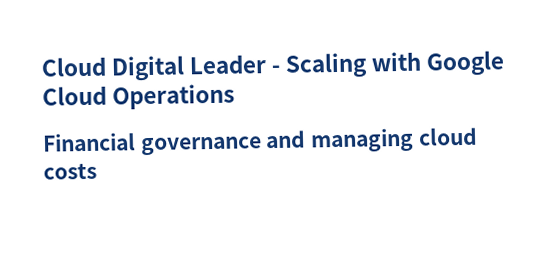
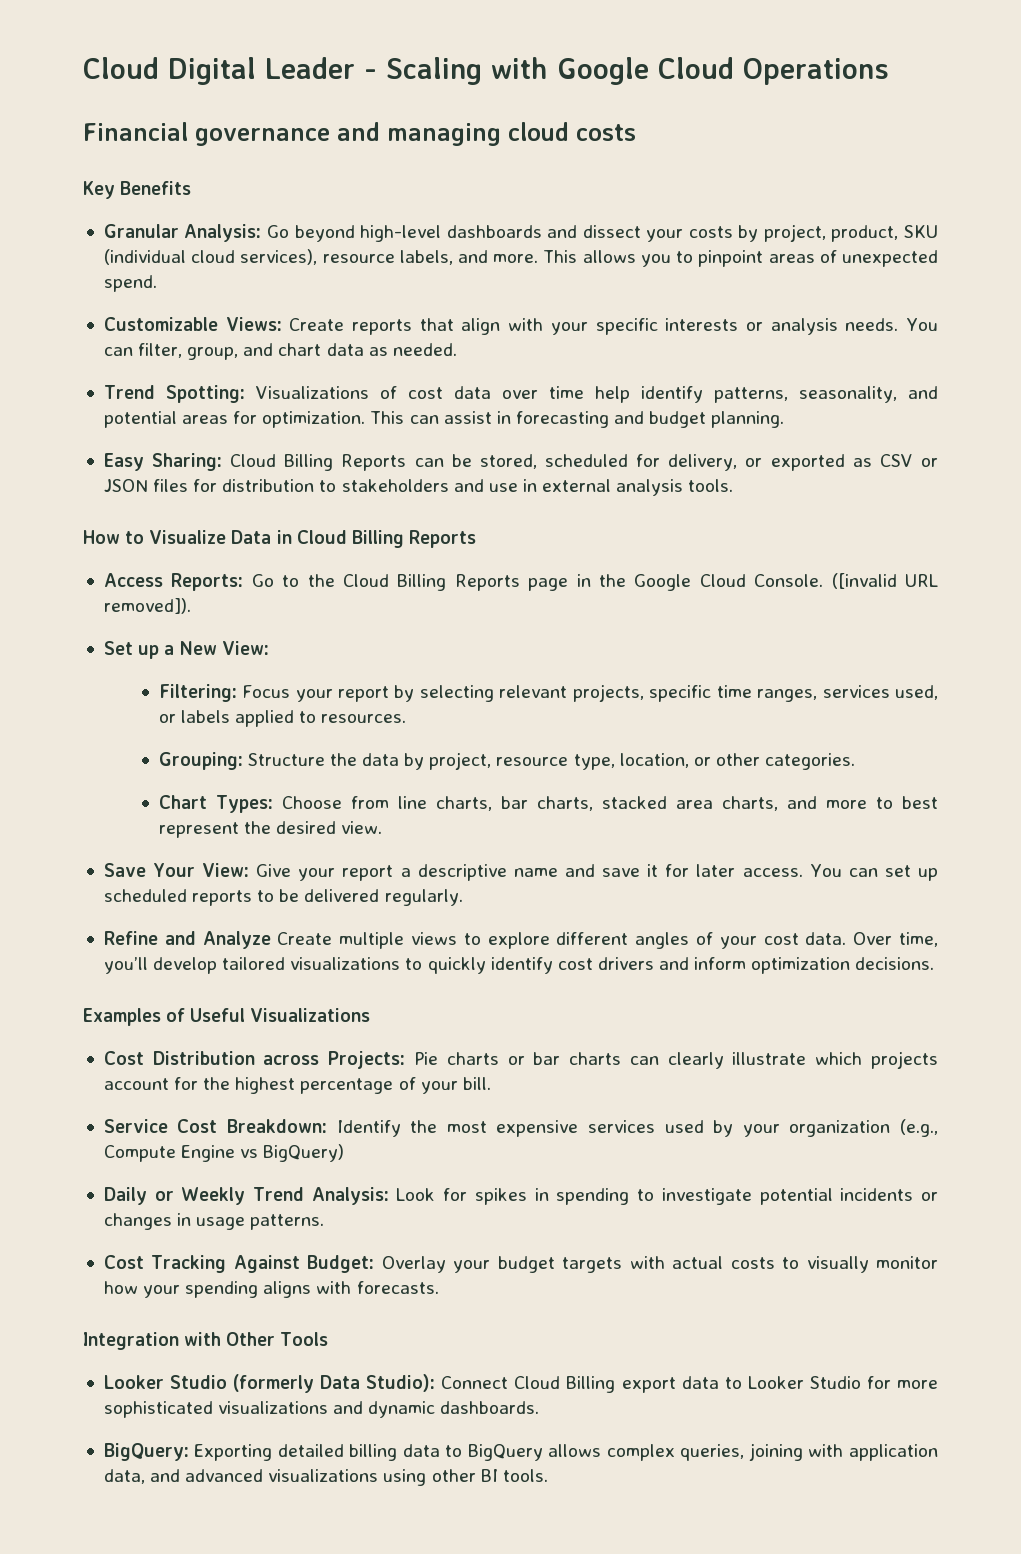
(97, 171) none -> [83,181,192,199] [103,224,939,242] [103,249,938,267] [103,275,157,292] [103,317,939,335] [103,343,457,360] [103,385,939,403] [103,411,785,428] [103,453,938,471] [103,479,734,496] [83,530,476,548] [103,573,938,591] [103,598,191,614] [103,641,270,659] [158,684,939,702] [158,710,407,727] [158,752,856,770] [158,795,939,813] [158,821,383,838] [103,863,938,881] [103,889,463,906] [103,931,938,949] [103,957,935,974] [83,1008,371,1026] [103,1051,938,1069] [103,1077,491,1094] [103,1119,939,1137] [103,1144,345,1162] [103,1187,939,1205] [103,1213,325,1230] [103,1255,938,1273] [103,1281,439,1298] [83,1332,329,1350] [103,1374,938,1393] [103,1401,540,1418] [103,1443,938,1461] [103,1469,548,1486] // Key Benefits // Granular Analysis: Go beyond high-level dashboards and dissect your costs by project, product, SKU (individual cloud services), resource labels, and more. This allows you to pinpoint areas of unexpected spend. // Customizable Views: Create reports that align with your specific interests or analysis needs. You can filter, group, and chart data as needed. // Trend Spotting: Visualizations of cost data over time help identify patterns, seasonality, and potential areas for optimization. This can assist in forecasting and budget planning. // Easy Sharing: Cloud Billing Reports can be stored, scheduled for delivery, or exported as CSV or JSON files for distribution to stakeholders and use in external analysis tools. // How to Visualize Data in Cloud Billing Reports // Access Reports: Go to the Cloud Billing Reports page in the Google Cloud Console. ([invalid URL removed]). // Set up a New View: // Filtering: Focus your report by selecting relevant projects, specific time ranges, services used, or labels applied to resources. // Grouping: Structure the data by project, resource type, location, or other categories. // Chart Types: Choose from line charts, bar charts, stacked area charts, and more to best represent the desired view. // Save Your View: Give your report a descriptive name and save it for later access. You can set up scheduled reports to be delivered regularly. // Refine and Analyze Create multiple views to explore different angles of your cost data. Over time, you’ll develop tailored visualizations to quickly identify cost drivers and inform optimization decisions. // Examples of Useful Visualizations // Cost Distribution across Projects: Pie charts or bar charts can clearly illustrate which projects account for the highest percentage of your bill. // Service Cost Breakdown: Identify the most expensive services used by your organization (e.g., Compute Engine vs BigQuery) // Daily or Weekly Trend Analysis: Look for spikes in spending to investigate potential incidents or changes in usage patterns. // Cost Tracking Against Budget: Overlay your budget targets with actual costs to visually monitor how your spending aligns with forecasts. // Integration with Other Tools // Looker Studio (formerly Data Studio): Connect Cloud Billing export data to Looker Studio for more sophisticated visualizations and dynamic dashboards. // BigQuery: Exporting detailed billing data to BigQuery allows complex queries, joining with application data, and advanced visualizations using other BI tools.

